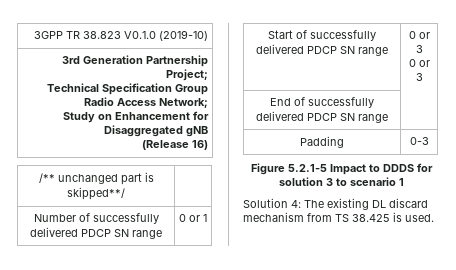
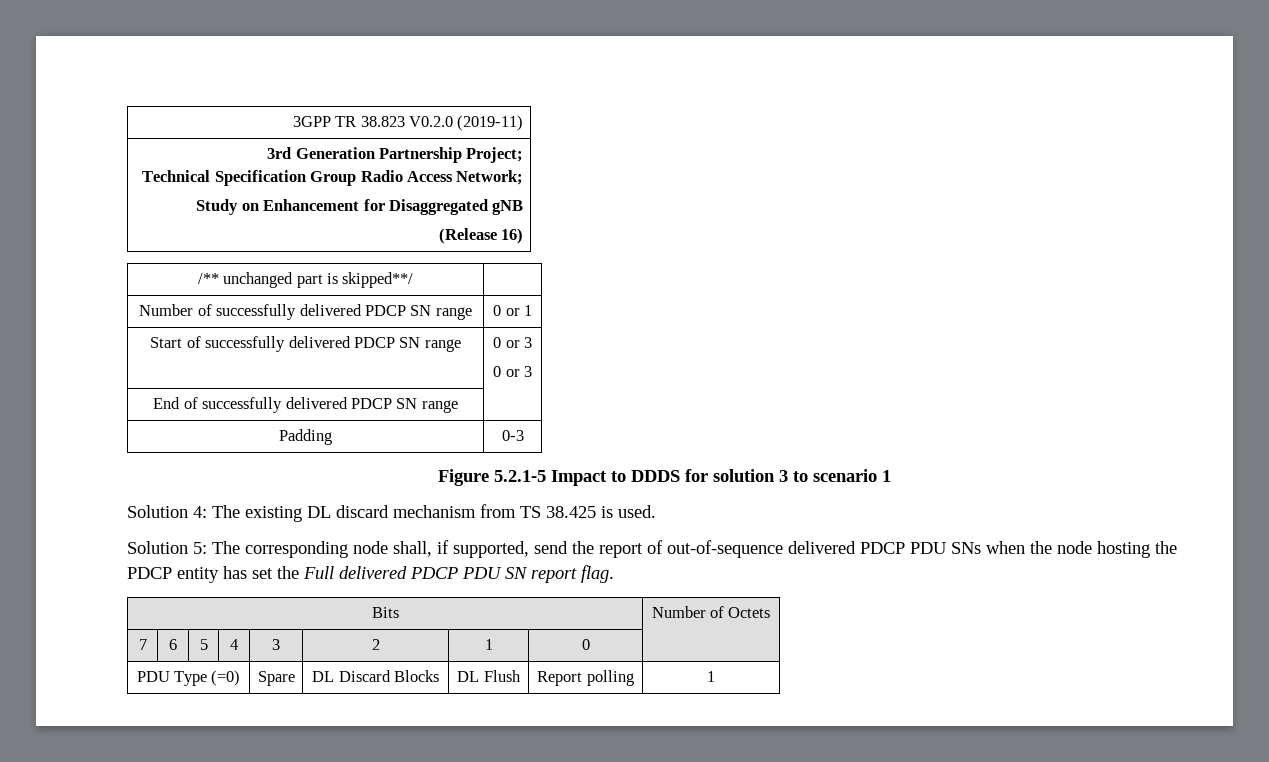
[124,30,209,41] V0.1.0 (2019-10) -> [408,115,524,131] V0.2.0 (2019-11)
(434, 218) none -> [127,540,1177,558] [127,565,614,583] [371,607,399,618] [651,606,771,618] [138,639,147,650] [169,639,177,650] [199,639,208,650] [230,639,238,650] [272,639,280,650] [371,639,380,650] [484,639,493,650] [581,639,590,650] [136,670,241,686] [257,671,295,686] [312,670,439,682] [457,670,521,682] [537,670,634,686] [707,671,715,682] // Solution 5: The corresponding node shall, if supported, send the report of out-of-sequence delivered PDCP PDU SNs when the node hosting the PDCP entity has set the Full delivered PDCP PDU SN report flag. // Bits | Number of Octets // 7 | 6 | 5 | 4 | 3 | 2 | 1 | 0 | // PDU Type (=0) | Spare | DL Discard Blocks | DL Flush | Report polling | 1

